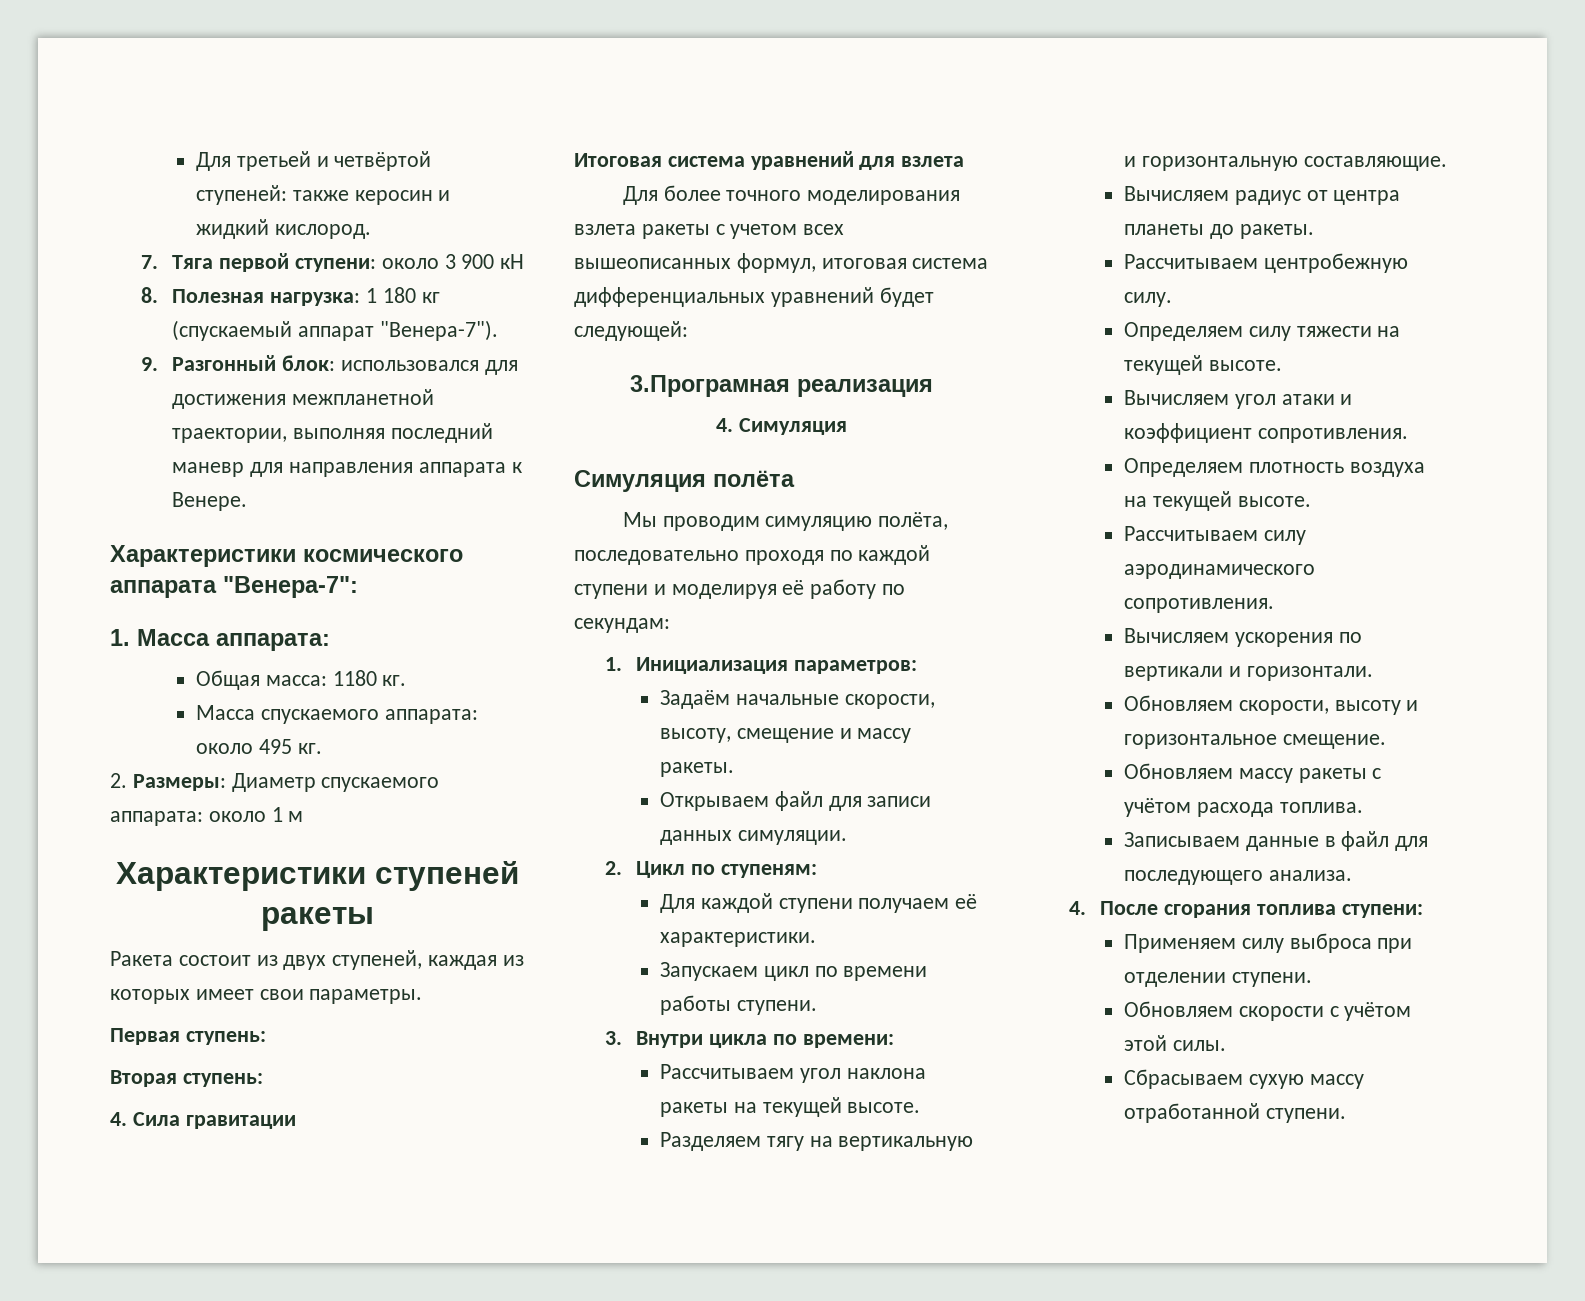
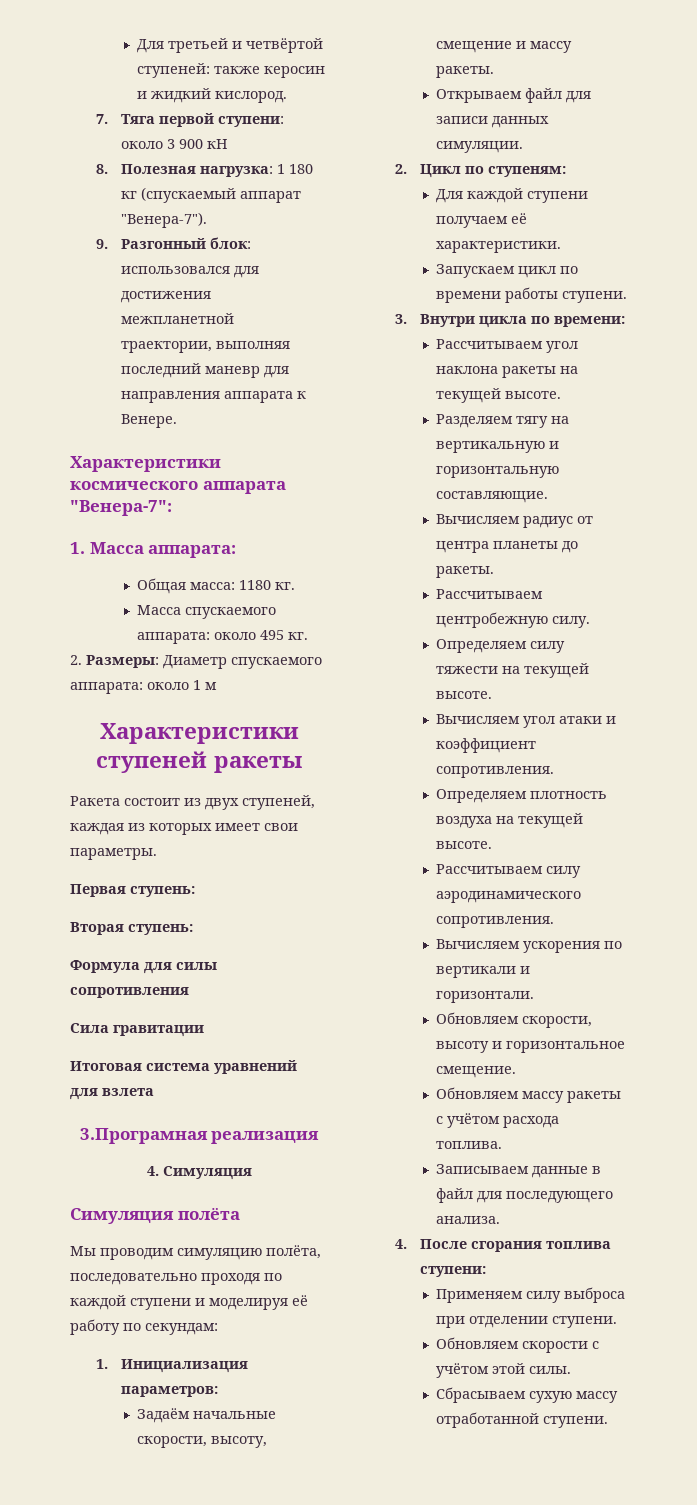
[110,1112,127,1126] 4. -> [70,960,217,974] [70,987,189,998] Формула для силы сопротивления //
[622,185,961,205] [574,224,845,239] [574,253,989,273] [574,287,934,307] [574,321,688,341] // Для более точного моделирования взлета ракеты с учетом всех вышеописанных формул, итоговая система дифференциальных уравнений будет следующей: -> (154, 1092) none

